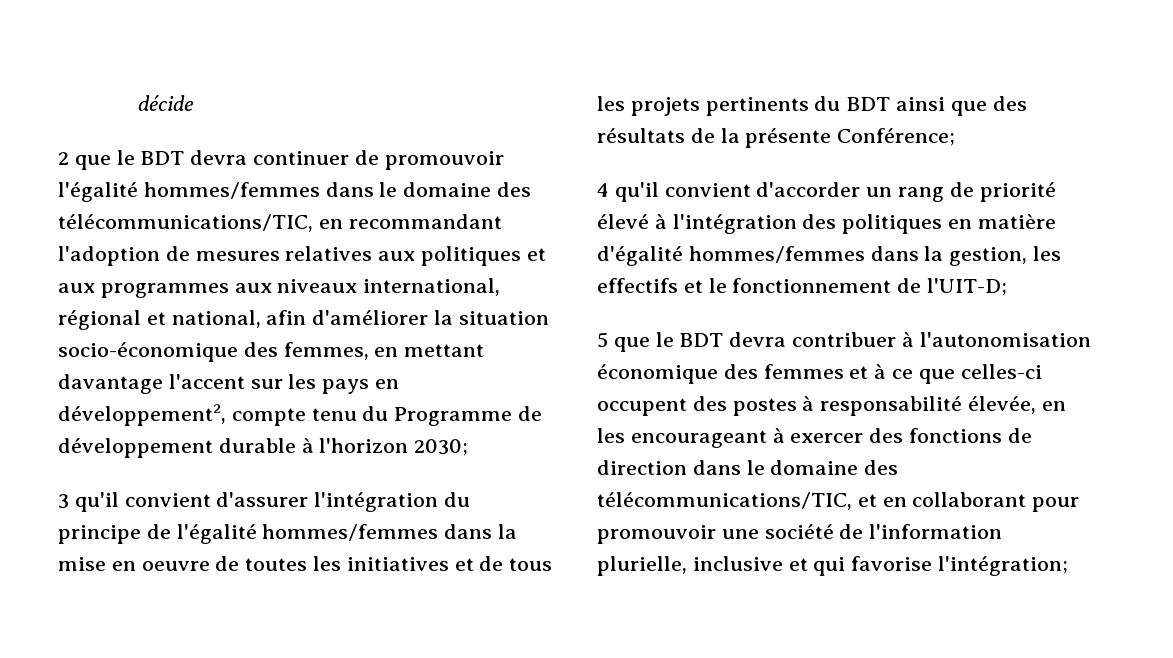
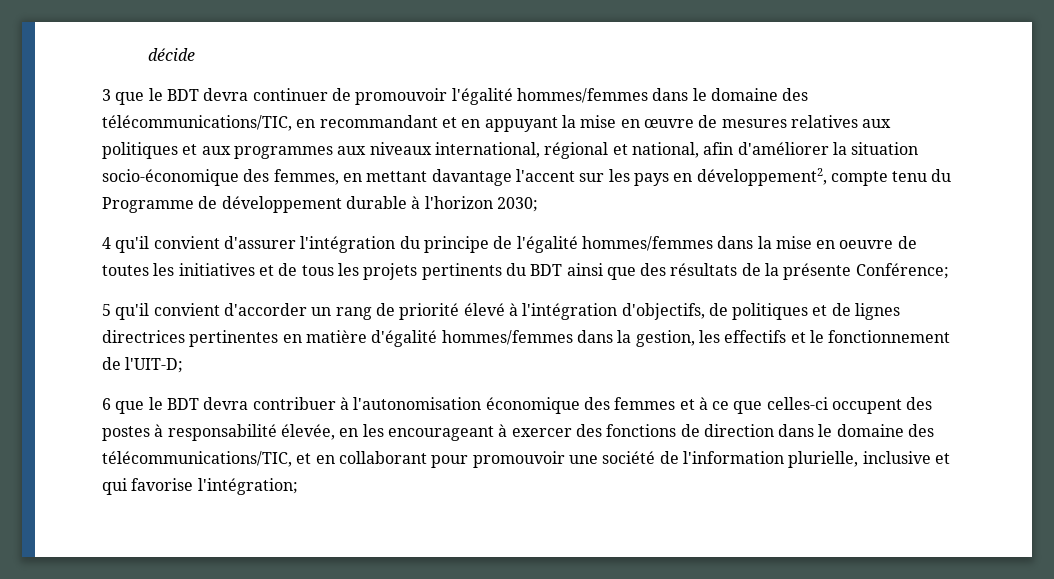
[58,152,69,165] 2 -> [102,89,111,101] 3
[58,246,160,266] l'adoption -> [441,115,694,132] et en appuyant la mise en œuvre
[58,494,69,509] 3 -> [102,237,111,249] 4
[597,183,609,197] 4 -> [102,304,111,316] 5
[802,214,943,234] des politiques -> [621,303,901,320] [102,330,279,347] d'objectifs, de politiques et de lignes directrices pertinentes
[597,332,608,348] 5 -> [102,398,111,410] 6

